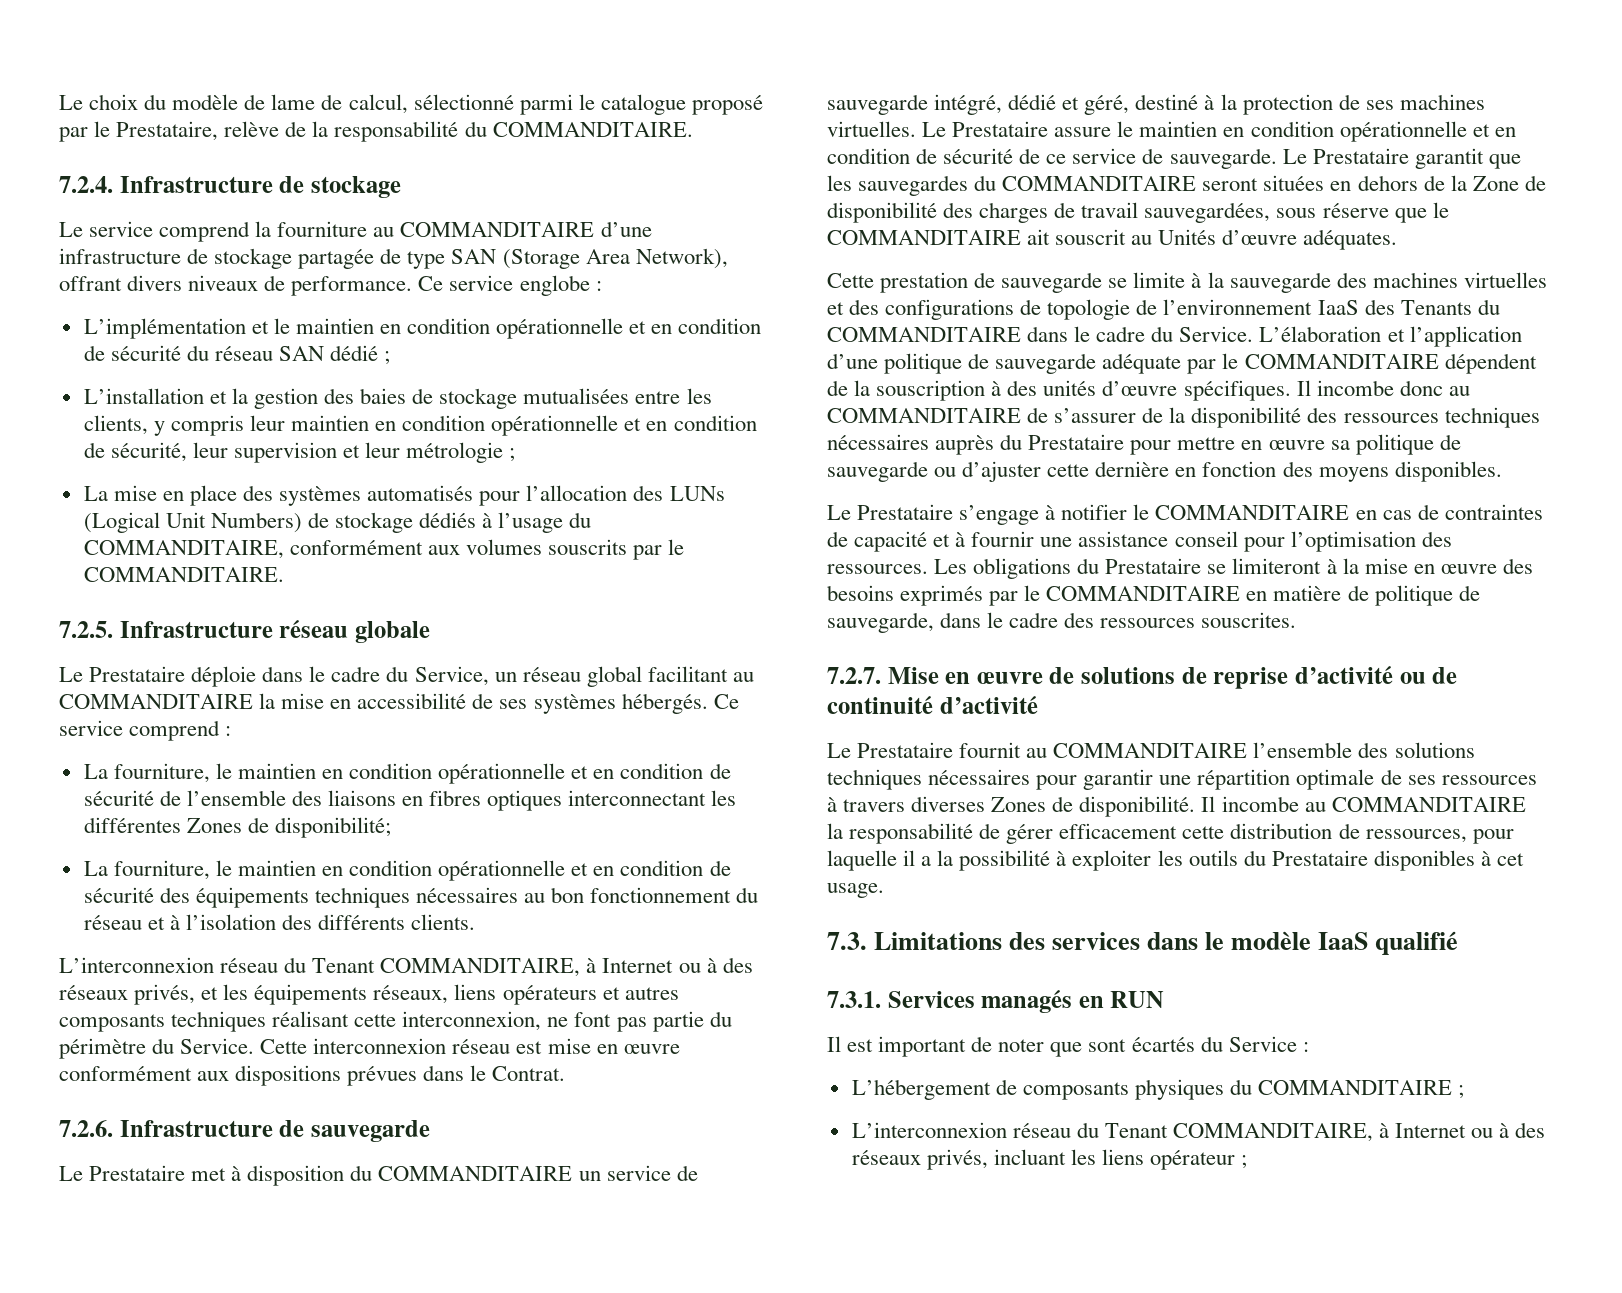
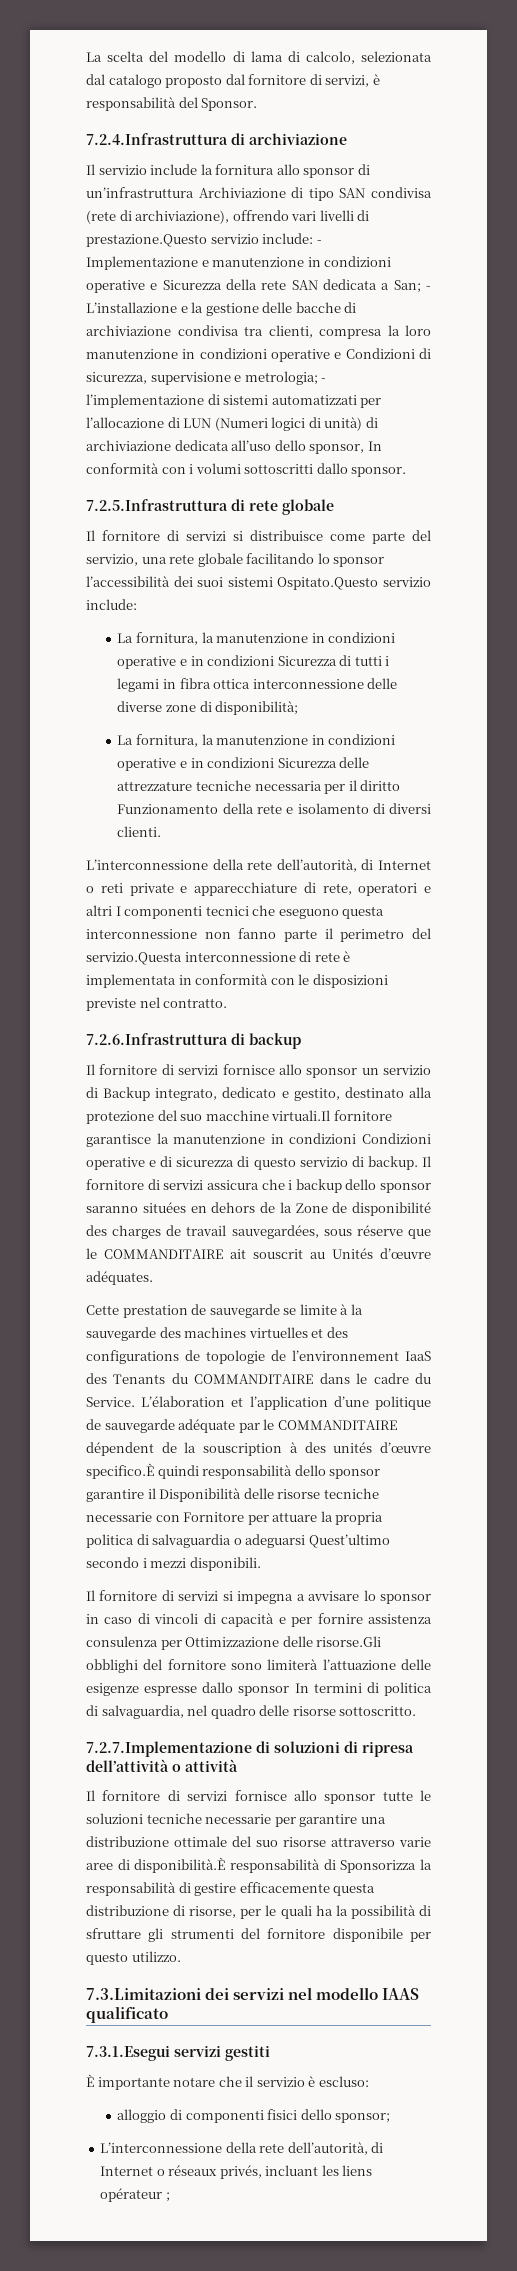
[59,94,763,115] [59,121,693,142] [59,176,401,198] [59,221,652,242] [59,248,728,269] [59,275,602,296] [83,318,762,339] [83,345,391,365] [83,388,712,409] [83,415,757,436] [83,442,516,463] [83,485,725,506] [83,512,592,533] [83,539,685,560] [83,567,284,582] [59,620,430,643] [59,666,754,687] [59,693,739,714] [59,720,232,741] [83,763,731,784] [83,790,737,811] [83,817,391,838] [83,860,731,881] [83,887,759,908] [83,914,476,930] [59,957,753,977] [59,984,679,1005] [59,1011,732,1032] [59,1038,680,1059] [59,1065,566,1086] [59,1120,430,1142] [59,1165,698,1186] [827,94,1485,115] [827,121,1516,142] [827,148,1521,169] [827,175,1259,196] Le choix du modèle de lame de calcul, sélectionné parmi le catalogue proposé par le Prestataire, relève de la responsabilité du COMMANDITAIRE. // 7.2.4. Infrastructure de stockage // Le service comprend la fourniture au COMMANDITAIRE d’une infrastructure de stockage partagée de type SAN (Storage Area Network), offrant divers niveaux de performance. Ce service englobe : // L’implémentation et le maintien en condition opérationnelle et en condition de sécurité du réseau SAN dédié ; // L’installation et la gestion des baies de stockage mutualisées entre les clients, y compris leur maintien en condition opérationnelle et en condition de sécurité, leur supervision et leur métrologie ; // La mise en place des systèmes automatisés pour l’allocation des LUNs (Logical Unit Numbers) de stockage dédiés à l’usage du COMMANDITAIRE, conformément aux volumes souscrits par le COMMANDITAIRE. // 7.2.5. Infrastructure réseau globale // Le Prestataire déploie dans le cadre du Service, un réseau global facilitant au COMMANDITAIRE la mise en accessibilité de ses systèmes hébergés. Ce service comprend : // La fourniture, le maintien en condition opérationnelle et en condition de sécurité de l’ensemble des liaisons en fibres optiques interconnectant les différentes Zones de disponibilité; // La fourniture, le maintien en condition opérationnelle et en condition de sécurité des équipements techniques nécessaires au bon fonctionnement du réseau et à l’isolation des différents clients. // L’interconnexion réseau du Tenant COMMANDITAIRE, à Internet ou à des réseaux privés, et les équipements réseaux, liens opérateurs et autres composants techniques réalisant cette interconnexion, ne font pas partie du périmètre du Service. Cette interconnexion réseau est mise en œuvre conformément aux dispositions prévues dans le Contrat. // 7.2.6. Infrastructure de sauvegarde // Le Prestataire met à disposition du COMMANDITAIRE un service de sauvegarde intégré, dédié et géré, destiné à la protection de ses machines virtuelles. Le Prestataire assure le maintien en condition opérationnelle et en condition de sécurité de ce service de sauvegarde. Le Prestataire garantit que les sauvegardes du COMMANDITAIRE seront -> [86,51,432,64] [86,74,380,88] [86,97,258,111] [86,133,347,145] [86,164,370,178] [86,187,432,201] [86,210,370,224] [86,233,322,247] [86,256,392,270] [86,279,431,293] [86,302,357,316] [86,325,431,339] [86,348,431,362] [86,371,327,385] [86,394,382,408] [86,417,378,431] [86,440,382,454] [86,463,407,477] [86,499,334,515] [86,530,431,544] [86,553,385,567] [86,576,431,590] [86,599,137,610] [117,632,396,645] [117,655,390,669] [117,678,398,692] [117,701,299,715] [117,734,396,747] [117,757,370,771] [117,780,401,794] [117,803,431,814] [117,826,162,837] [86,859,431,872] [86,882,431,896] [86,905,385,919] [86,928,431,942] [86,951,351,965] [86,974,388,988] [86,997,228,1011] [86,1033,301,1049] [86,1064,431,1078] [86,1087,432,1101] [86,1110,392,1124] [86,1133,431,1147] [86,1156,431,1170] [86,1179,431,1193] [86,1206,138,1213] La scelta del modello di lama di calcolo, selezionata dal catalogo proposto dal fornitore di servizi, è responsabilità del Sponsor. // 7.2.4.Infrastruttura di archiviazione // Il servizio include la fornitura allo sponsor di un’infrastruttura Archiviazione di tipo SAN condivisa (rete di archiviazione), offrendo vari livelli di prestazione.Questo servizio include: - Implementazione e manutenzione in condizioni operative e Sicurezza della rete SAN dedicata a San; - L’installazione e la gestione delle bacche di archiviazione condivisa tra clienti, compresa la loro manutenzione in condizioni operative e Condizioni di sicurezza, supervisione e metrologia; - l’implementazione di sistemi automatizzati per l’allocazione di LUN (Numeri logici di unità) di archiviazione dedicata all’uso dello sponsor, In conformità con i volumi sottoscritti dallo sponsor. // 7.2.5.Infrastruttura di rete globale // Il fornitore di servizi si distribuisce come parte del servizio, una rete globale facilitando lo sponsor l’accessibilità dei suoi sistemi Ospitato.Questo servizio include: // La fornitura, la manutenzione in condizioni operative e in condizioni Sicurezza di tutti i legami in fibra ottica interconnessione delle diverse zone di disponibilità; // La fornitura, la manutenzione in condizioni operative e in condizioni Sicurezza delle attrezzature tecniche necessaria per il diritto Funzionamento della rete e isolamento di diversi clienti. // L’interconnessione della rete dell’autorità, di Internet o reti private e apparecchiature di rete, operatori e altri I componenti tecnici che eseguono questa interconnessione non fanno parte il perimetro del servizio.Questa interconnessione di rete è implementata in conformità con le disposizioni previste nel contratto. // 7.2.6.Infrastruttura di backup // Il fornitore di servizi fornisce allo sponsor un servizio di Backup integrato, dedicato e gestito, destinato alla protezione del suo macchine virtuali.Il fornitore garantisce la manutenzione in condizioni Condizioni operative e di sicurezza di questo servizio di backup. Il fornitore di servizi assicura che i backup dello sponsor saranno
[1183,380,1470,401] [827,407,1540,428] [827,434,1461,455] [827,461,1502,482] [827,504,1543,525] [827,531,1452,552] [827,558,1533,579] [827,585,1480,606] [827,612,1297,633] [827,666,1458,689] [827,696,1038,714] [827,742,1475,758] [827,769,1537,790] [827,796,1526,817] [827,823,1514,844] [827,850,1524,871] [827,883,884,898] [827,931,1459,955] [827,990,1165,1013] [827,1036,1309,1057] [851,1079,1465,1100] [851,1122,1546,1142] spécifiques. Il incombe donc au COMMANDITAIRE de s’assurer de la disponibilité des ressources techniques nécessaires auprès du Prestataire pour mettre en œuvre sa politique de sauvegarde ou d’ajuster cette dernière en fonction des moyens disponibles. // Le Prestataire s’engage à notifier le COMMANDITAIRE en cas de contraintes de capacité et à fournir une assistance conseil pour l’optimisation des ressources. Les obligations du Prestataire se limiteront à la mise en œuvre des besoins exprimés par le COMMANDITAIRE en matière de politique de sauvegarde, dans le cadre des ressources souscrites. // 7.2.7. Mise en œuvre de solutions de reprise d’activité ou de continuité d’activité // Le Prestataire fournit au COMMANDITAIRE l’ensemble des solutions techniques nécessaires pour garantir une répartition optimale de ses ressources à travers diverses Zones de disponibilité. Il incombe au COMMANDITAIRE la responsabilité de gérer efficacement cette distribution de ressources, pour laquelle il a la possibilité à exploiter les outils du Prestataire disponibles à cet usage. // 7.3. Limitations des services dans le modèle IaaS qualifié // 7.3.1. Services managés en RUN // Il est important de noter que sont écartés du Service : // L’hébergement de composants physiques du COMMANDITAIRE ; // L’interconnexion réseau du Tenant COMMANDITAIRE, à Internet ou à des -> [86,1463,381,1479] [86,1488,379,1502] [86,1511,384,1525] [86,1534,390,1548] [86,1557,261,1571] [86,1590,432,1604] [86,1613,433,1627] [86,1636,382,1650] [86,1659,432,1673] [86,1682,432,1696] [86,1705,417,1719] [86,1741,414,1757] [86,1759,238,1772] [86,1790,431,1804] [86,1813,386,1827] [86,1836,431,1847] [86,1857,432,1873] [86,1882,376,1896] [86,1905,431,1919] [86,1928,432,1942] [86,1951,181,1965] [86,1987,420,2000] [86,2006,168,2023] [86,2045,270,2061] [86,2074,369,2090] [117,2109,391,2123] [100,2142,384,2155] [100,2166,165,2176] specifico.È quindi responsabilità dello sponsor garantire il Disponibilità delle risorse tecniche necessarie con Fornitore per attuare la propria politica di salvaguardia o adeguarsi Quest’ultimo secondo i mezzi disponibili. // Il fornitore di servizi si impegna a avvisare lo sponsor in caso di vincoli di capacità e per fornire assistenza consulenza per Ottimizzazione delle risorse.Gli obblighi del fornitore sono limiterà l’attuazione delle esigenze espresse dallo sponsor In termini di politica di salvaguardia, nel quadro delle risorse sottoscritto. // 7.2.7.Implementazione di soluzioni di ripresa dell’attività o attività // Il fornitore di servizi fornisce allo sponsor tutte le soluzioni tecniche necessarie per garantire una distribuzione ottimale del suo risorse attraverso varie aree di disponibilità.È responsabilità di Sponsorizza la responsabilità di gestire efficacemente questa distribuzione di risorse, per le quali ha la possibilità di sfruttare gli strumenti del fornitore disponibile per questo utilizzo. // 7.3.Limitazioni dei servizi nel modello IAAS qualificato // 7.3.1.Esegui servizi gestiti // È importante notare che il servizio è escluso: // alloggio di componenti fisici dello sponsor; // L’interconnessione della rete dell’autorità, di Internet o

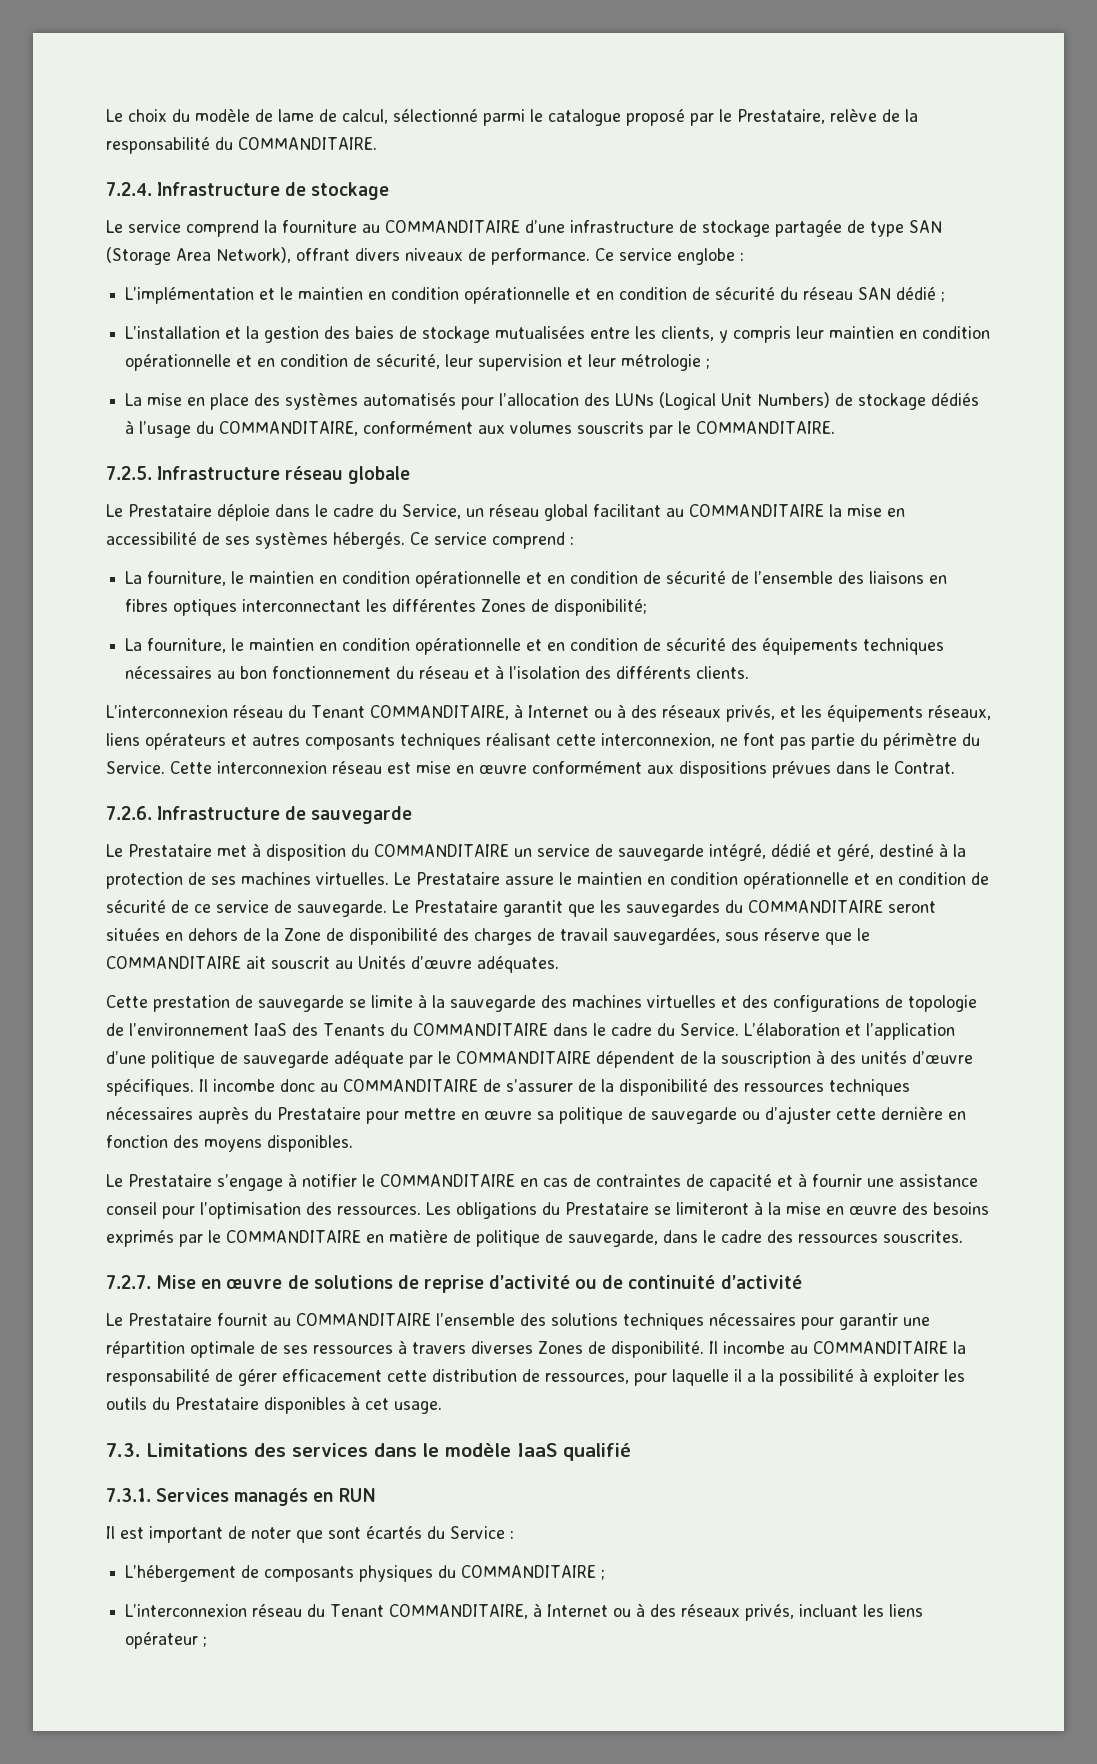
[86,51,432,64] [86,74,380,88] [86,97,258,111] [86,133,347,145] [86,164,370,178] [86,187,432,201] [86,210,370,224] [86,233,322,247] [86,256,392,270] [86,279,431,293] [86,302,357,316] [86,325,431,339] [86,348,431,362] [86,371,327,385] [86,394,382,408] [86,417,378,431] [86,440,382,454] [86,463,407,477] [86,499,334,515] [86,530,431,544] [86,553,385,567] [86,576,431,590] [86,599,137,610] [117,632,396,645] [117,655,390,669] [117,678,398,692] [117,701,299,715] [117,734,396,747] [117,757,370,771] [117,780,401,794] [117,803,431,814] [117,826,162,837] [86,859,431,872] [86,882,431,896] [86,905,385,919] [86,928,431,942] [86,951,351,965] [86,974,388,988] [86,997,228,1011] [86,1033,301,1049] [86,1064,431,1078] [86,1087,432,1101] [86,1110,392,1124] [86,1133,431,1147] [86,1156,431,1170] [86,1179,431,1193] [86,1206,138,1213] La scelta del modello di lama di calcolo, selezionata dal catalogo proposto dal fornitore di servizi, è responsabilità del Sponsor. // 7.2.4.Infrastruttura di archiviazione // Il servizio include la fornitura allo sponsor di un’infrastruttura Archiviazione di tipo SAN condivisa (rete di archiviazione), offrendo vari livelli di prestazione.Questo servizio include: - Implementazione e manutenzione in condizioni operative e Sicurezza della rete SAN dedicata a San; - L’installazione e la gestione delle bacche di archiviazione condivisa tra clienti, compresa la loro manutenzione in condizioni operative e Condizioni di sicurezza, supervisione e metrologia; - l’implementazione di sistemi automatizzati per l’allocazione di LUN (Numeri logici di unità) di archiviazione dedicata all’uso dello sponsor, In conformità con i volumi sottoscritti dallo sponsor. // 7.2.5.Infrastruttura di rete globale // Il fornitore di servizi si distribuisce come parte del servizio, una rete globale facilitando lo sponsor l’accessibilità dei suoi sistemi Ospitato.Questo servizio include: // La fornitura, la manutenzione in condizioni operative e in condizioni Sicurezza di tutti i legami in fibra ottica interconnessione delle diverse zone di disponibilità; // La fornitura, la manutenzione in condizioni operative e in condizioni Sicurezza delle attrezzature tecniche necessaria per il diritto Funzionamento della rete e isolamento di diversi clienti. // L’interconnessione della rete dell’autorità, di Internet o reti private e apparecchiature di rete, operatori e altri I componenti tecnici che eseguono questa interconnessione non fanno parte il perimetro del servizio.Questa interconnessione di rete è implementata in conformità con le disposizioni previste nel contratto. // 7.2.6.Infrastruttura di backup // Il fornitore di servizi fornisce allo sponsor un servizio di Backup integrato, dedicato e gestito, destinato alla protezione del suo macchine virtuali.Il fornitore garantisce la manutenzione in condizioni Condizioni operative e di sicurezza di questo servizio di backup. Il fornitore di servizi assicura che i backup dello sponsor saranno -> [106,109,918,126] [106,137,377,154] [106,182,390,200] [106,220,942,237] [106,247,744,265] [125,287,946,304] [125,326,991,343] [125,354,711,371] [125,392,980,410] [125,420,836,438] [106,466,411,484] [106,504,905,521] [106,532,574,549] [125,571,948,588] [125,599,648,616] [125,638,945,655] [125,665,750,679] [106,704,991,722] [106,733,980,750] [106,761,955,778] [106,806,413,824] [106,843,966,861] [106,872,989,889] [106,900,936,917] Le choix du modèle de lame de calcul, sélectionné parmi le catalogue proposé par le Prestataire, relève de la responsabilité du COMMANDITAIRE. // 7.2.4. Infrastructure de stockage // Le service comprend la fourniture au COMMANDITAIRE d’une infrastructure de stockage partagée de type SAN (Storage Area Network), offrant divers niveaux de performance. Ce service englobe : // L’implémentation et le maintien en condition opérationnelle et en condition de sécurité du réseau SAN dédié ; // L’installation et la gestion des baies de stockage mutualisées entre les clients, y compris leur maintien en condition opérationnelle et en condition de sécurité, leur supervision et leur métrologie ; // La mise en place des systèmes automatisés pour l’allocation des LUNs (Logical Unit Numbers) de stockage dédiés à l’usage du COMMANDITAIRE, conformément aux volumes souscrits par le COMMANDITAIRE. // 7.2.5. Infrastructure réseau globale // Le Prestataire déploie dans le cadre du Service, un réseau global facilitant au COMMANDITAIRE la mise en accessibilité de ses systèmes hébergés. Ce service comprend : // La fourniture, le maintien en condition opérationnelle et en condition de sécurité de l’ensemble des liaisons en fibres optiques interconnectant les différentes Zones de disponibilité; // La fourniture, le maintien en condition opérationnelle et en condition de sécurité des équipements techniques nécessaires au bon fonctionnement du réseau et à l’isolation des différents clients. // L’interconnexion réseau du Tenant COMMANDITAIRE, à Internet ou à des réseaux privés, et les équipements réseaux, liens opérateurs et autres composants techniques réalisant cette interconnexion, ne font pas partie du périmètre du Service. Cette interconnexion réseau est mise en œuvre conformément aux dispositions prévues dans le Contrat. // 7.2.6. Infrastructure de sauvegarde // Le Prestataire met à disposition du COMMANDITAIRE un service de sauvegarde intégré, dédié et géré, destiné à la protection de ses machines virtuelles. Le Prestataire assure le maintien en condition opérationnelle et en condition de sécurité de ce service de sauvegarde. Le Prestataire garantit que les sauvegardes du COMMANDITAIRE seront
[86,1463,381,1479] [86,1488,379,1502] [86,1511,384,1525] [86,1534,390,1548] [86,1557,261,1571] [86,1590,432,1604] [86,1613,433,1627] [86,1636,382,1650] [86,1659,432,1673] [86,1682,432,1696] [86,1705,417,1719] [86,1741,414,1757] [86,1759,238,1772] [86,1790,431,1804] [86,1813,386,1827] [86,1836,431,1847] [86,1857,432,1873] [86,1882,376,1896] [86,1905,431,1919] [86,1928,432,1942] [86,1951,181,1965] [86,1987,420,2000] [86,2006,168,2023] [86,2045,270,2061] [86,2074,369,2090] [117,2109,391,2123] [100,2142,384,2155] [100,2166,165,2176] specifico.È quindi responsabilità dello sponsor garantire il Disponibilità delle risorse tecniche necessarie con Fornitore per attuare la propria politica di salvaguardia o adeguarsi Quest’ultimo secondo i mezzi disponibili. // Il fornitore di servizi si impegna a avvisare lo sponsor in caso di vincoli di capacità e per fornire assistenza consulenza per Ottimizzazione delle risorse.Gli obblighi del fornitore sono limiterà l’attuazione delle esigenze espresse dallo sponsor In termini di politica di salvaguardia, nel quadro delle risorse sottoscritto. // 7.2.7.Implementazione di soluzioni di ripresa dell’attività o attività // Il fornitore di servizi fornisce allo sponsor tutte le soluzioni tecniche necessarie per garantire una distribuzione ottimale del suo risorse attraverso varie aree di disponibilità.È responsabilità di Sponsorizza la responsabilità di gestire efficacemente questa distribuzione di risorse, per le quali ha la possibilità di sfruttare gli strumenti del fornitore disponibile per questo utilizzo. // 7.3.Limitazioni dei servizi nel modello IAAS qualificato // 7.3.1.Esegui servizi gestiti // È importante notare che il servizio è escluso: // alloggio di componenti fisici dello sponsor; // L’interconnessione della rete dell’autorità, di Internet o -> [106,1079,910,1096] [106,1106,966,1124] [106,1135,353,1152] [106,1173,978,1191] [106,1201,989,1219] [106,1230,963,1247] [106,1275,802,1293] [106,1313,930,1330] [106,1340,966,1358] [106,1368,965,1386] [106,1396,442,1414] [106,1442,631,1461] [106,1488,376,1506] [106,1526,514,1543] [125,1565,606,1582] [125,1603,677,1619] spécifiques. Il incombe donc au COMMANDITAIRE de s’assurer de la disponibilité des ressources techniques nécessaires auprès du Prestataire pour mettre en œuvre sa politique de sauvegarde ou d’ajuster cette dernière en fonction des moyens disponibles. // Le Prestataire s’engage à notifier le COMMANDITAIRE en cas de contraintes de capacité et à fournir une assistance conseil pour l’optimisation des ressources. Les obligations du Prestataire se limiteront à la mise en œuvre des besoins exprimés par le COMMANDITAIRE en matière de politique de sauvegarde, dans le cadre des ressources souscrites. // 7.2.7. Mise en œuvre de solutions de reprise d’activité ou de continuité d’activité // Le Prestataire fournit au COMMANDITAIRE l’ensemble des solutions techniques nécessaires pour garantir une répartition optimale de ses ressources à travers diverses Zones de disponibilité. Il incombe au COMMANDITAIRE la responsabilité de gérer efficacement cette distribution de ressources, pour laquelle il a la possibilité à exploiter les outils du Prestataire disponibles à cet usage. // 7.3. Limitations des services dans le modèle IaaS qualifié // 7.3.1. Services managés en RUN // Il est important de noter que sont écartés du Service : // L’hébergement de composants physiques du COMMANDITAIRE ; // L’interconnexion réseau du Tenant COMMANDITAIRE, à Internet ou à des

